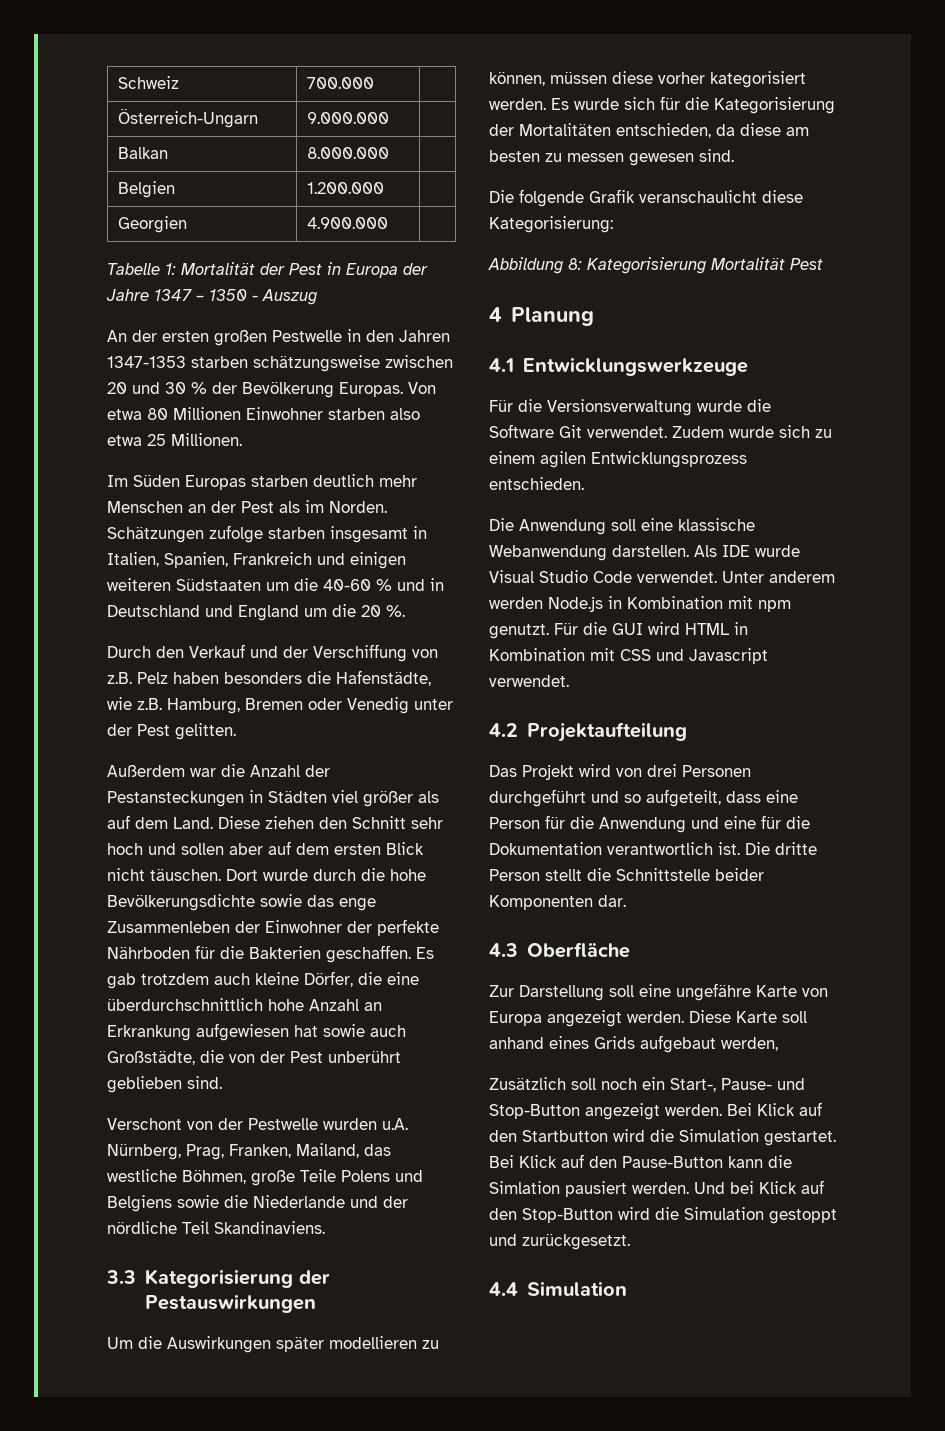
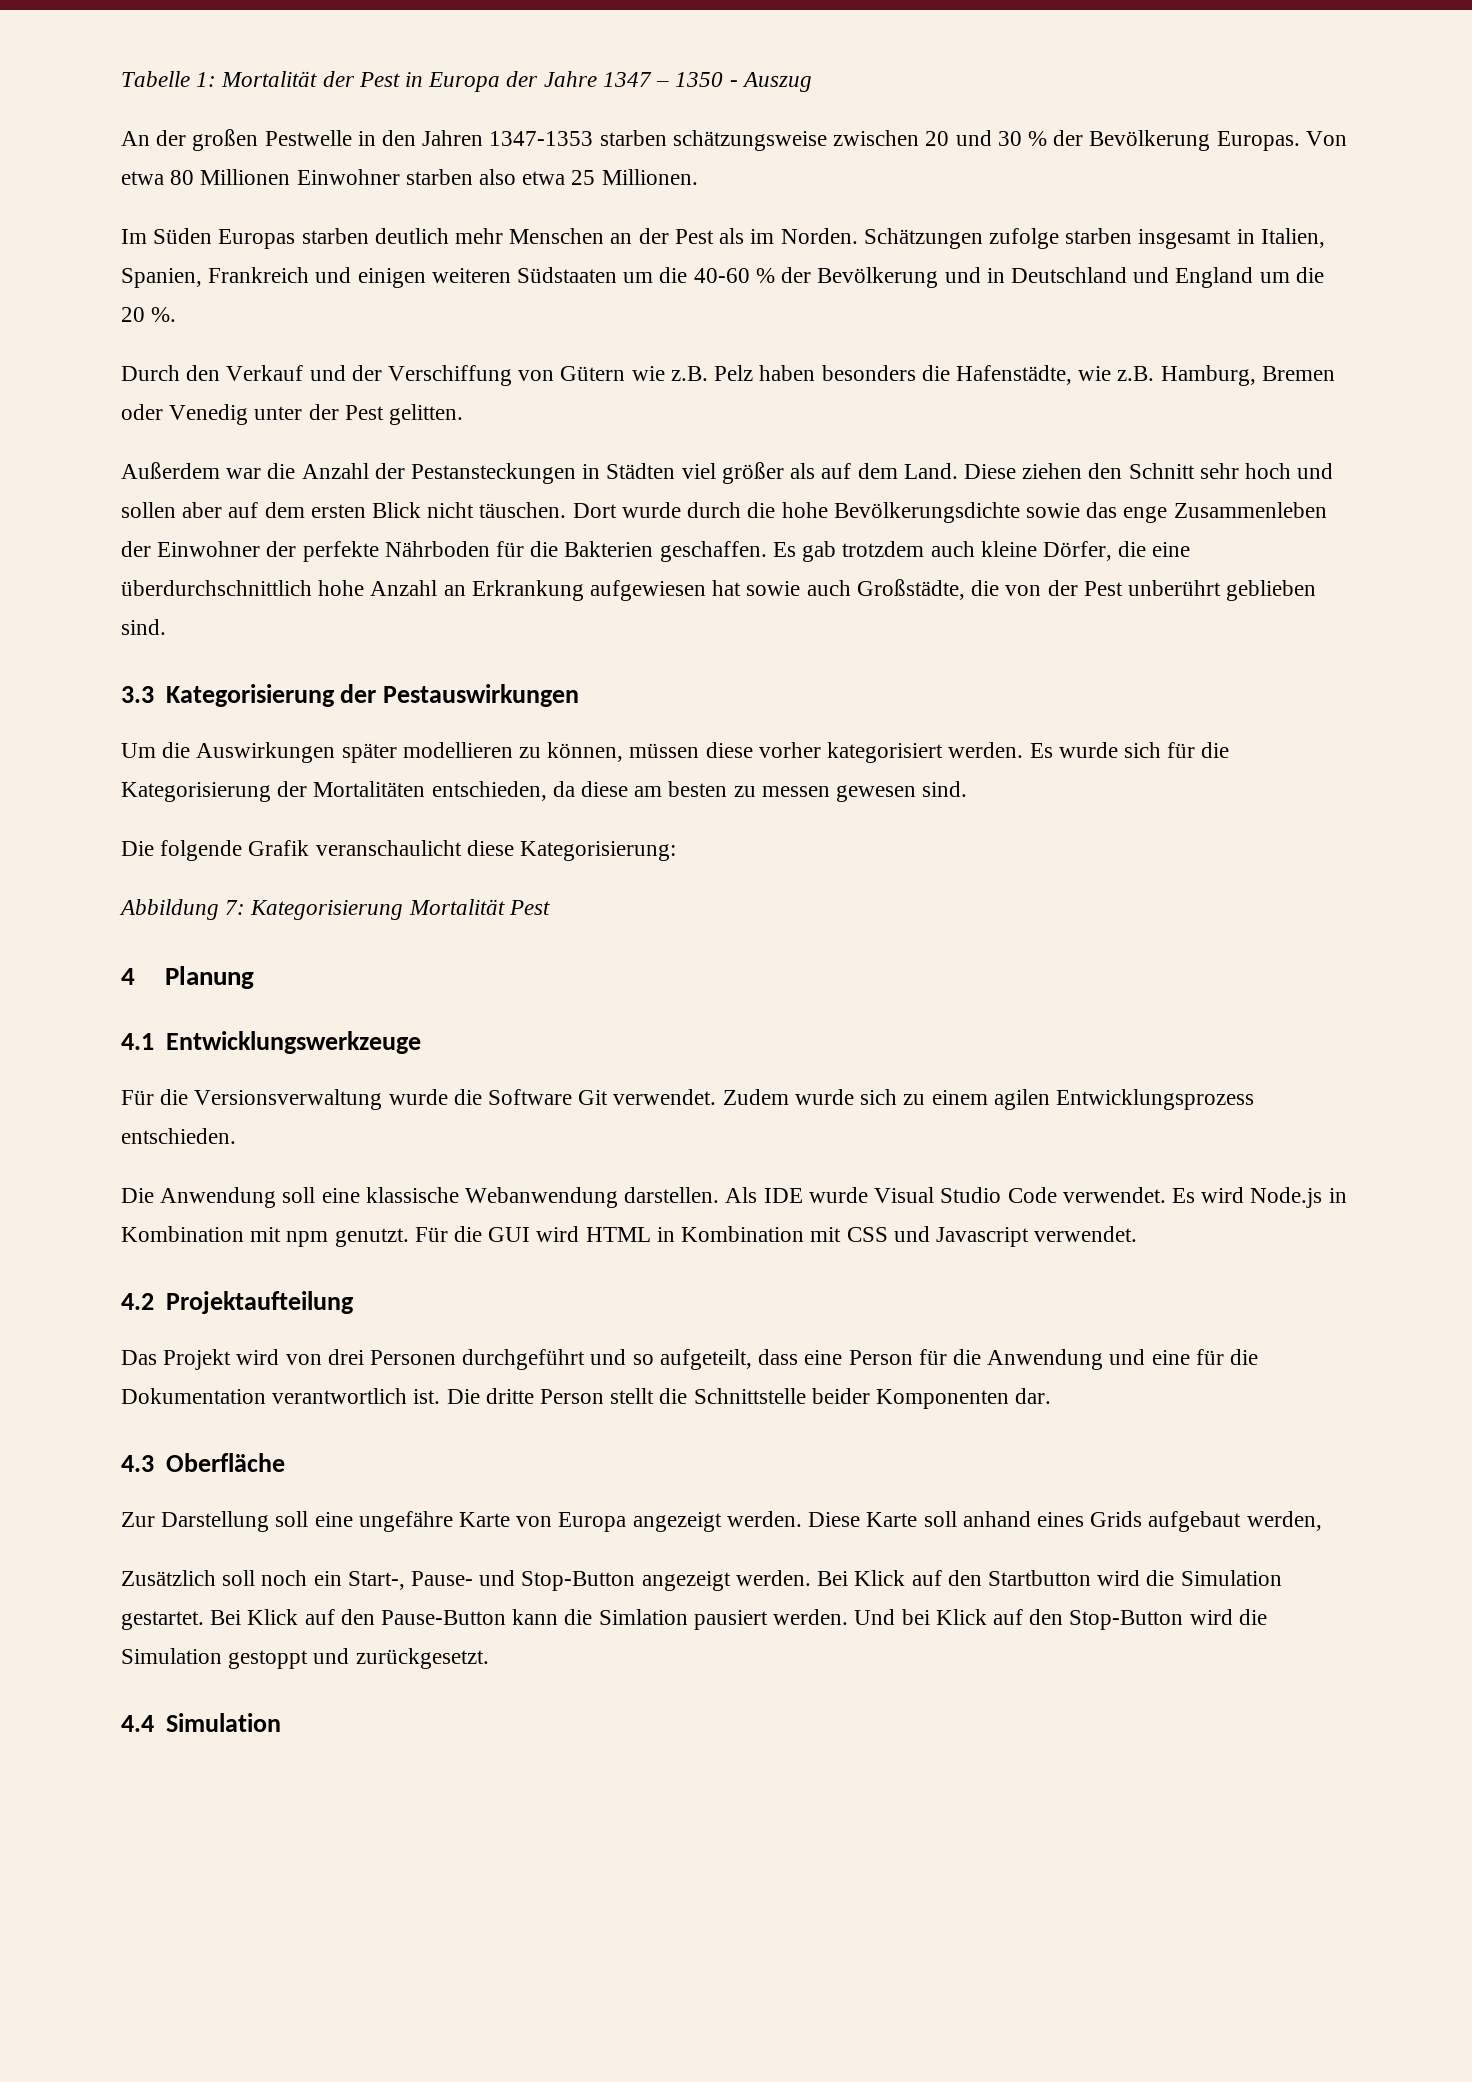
[118,76,180,89] [307,77,375,89] [118,108,259,128] [307,112,390,124] [118,147,169,159] [307,147,390,159] [118,181,176,198] [307,182,385,194] [118,216,188,233] [307,217,389,229] Schweiz | 700.000 | // Österreich-Ungarn | 9.000.000 | // Balkan | 8.000.000 | // Belgien | 1.200.000 | // Georgien | 4.900.000 | // -> (121, 79) none
[162,331,209,342] ersten -> (187, 138) none
(392, 585) none -> [781,267,939,288] der Bevölkerung
(438, 653) none -> [560,366,665,381] Gütern wie
[107,1118,408,1130] [107,1143,391,1160] [107,1169,423,1186] [107,1195,408,1212] [107,1221,325,1234] // Verschont von der Pestwelle wurden u.A. Nürnberg, Prag, Franken, Mailand, das westliche Böhmen, große Teile Polens und Belgiens sowie die Niederlande und der nördliche Teil Skandinaviens. -> (166, 627) none
[568,258,582,270] 8: -> [225,900,246,915] 7:
[722,571,835,583] [489,597,543,609] Unter anderem werden -> [1171,1187,1245,1203] Es wird

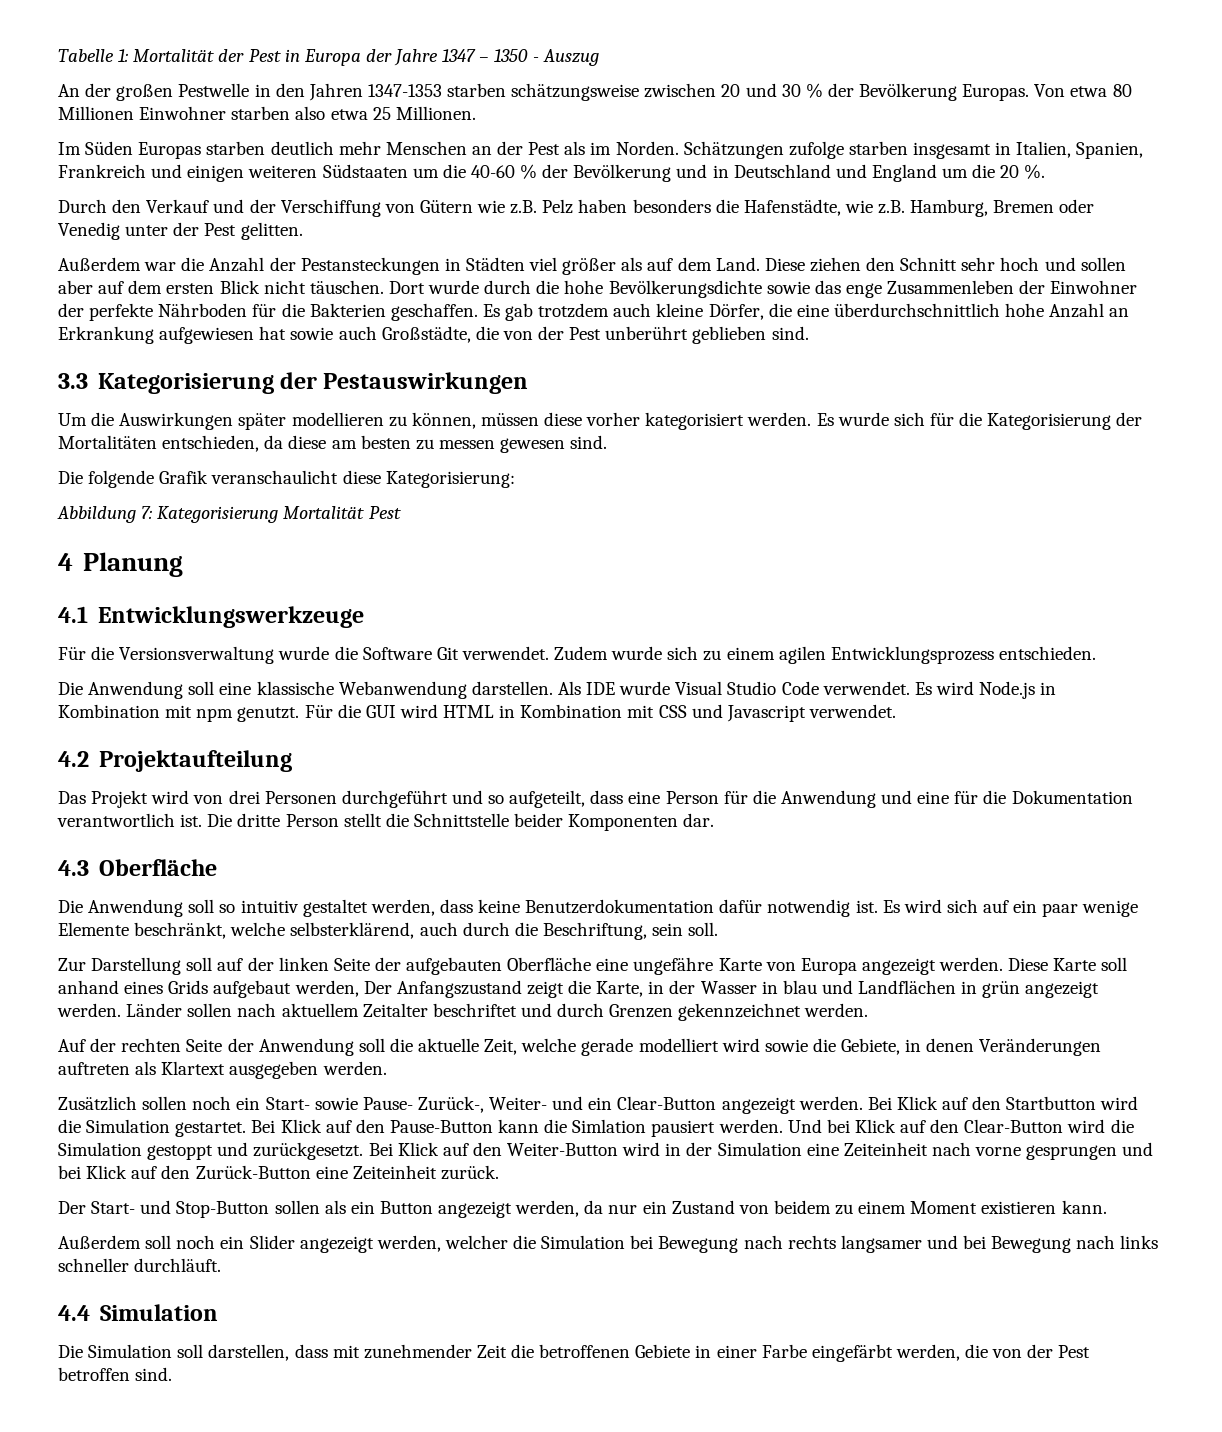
[121,1511,309,1532] Zur Darstellung soll -> [58,899,1139,917] [58,922,719,940] [58,957,592,975] Die Anwendung soll so intuitiv gestaltet werden, dass keine Benutzerdokumentation dafür notwendig ist. Es wird sich auf ein paar wenige Elemente beschränkt, welche selbsterklärend, auch durch die Beschriftung, sein soll. // Zur Darstellung soll auf der linken Seite der aufgebauten Oberfläche
(1322, 1521) none -> [363,980,1100,998] [57,1003,869,1021] [58,1038,1102,1056] [58,1061,387,1079] Der Anfangszustand zeigt die Karte, in der Wasser in blau und Landflächen in grün angezeigt werden. Länder sollen nach aktuellem Zeitalter beschriftet und durch Grenzen gekennzeichnet werden. // Auf der rechten Seite der Anwendung soll die aktuelle Zeit, welche gerade modelliert wird sowie die Gebiete, in denen Veränderungen auftreten als Klartext ausgegeben werden.
[222,1570,636,1591] soll noch ein Start-, Pause- und Stop-Button -> [142,1096,717,1113] sollen noch ein Start- sowie Pause- Zurück-, Weiter- und ein Clear-Button
[1069,1610,1184,1630] Stop-Button -> [964,1119,1064,1133] Clear-Button
[121,1713,281,1732] // 4.4 Simulation -> [368,1142,1154,1160] [58,1165,499,1180] [58,1200,1107,1218] [58,1235,1159,1253] [58,1258,222,1272] [58,1304,218,1321] [58,1344,1091,1362] [58,1367,173,1381] Bei Klick auf den Weiter-Button wird in der Simulation eine Zeiteinheit nach vorne gesprungen und bei Klick auf den Zurück-Button eine Zeiteinheit zurück. // Der Start- und Stop-Button sollen als ein Button angezeigt werden, da nur ein Zustand von beidem zu einem Moment existieren kann. // Außerdem soll noch ein Slider angezeigt werden, welcher die Simulation bei Bewegung nach rechts langsamer und bei Bewegung nach links schneller durchläuft. // 4.4 Simulation // Die Simulation soll darstellen, dass mit zunehmender Zeit die betroffenen Gebiete in einer Farbe eingefärbt werden, die von der Pest betroffen sind.

